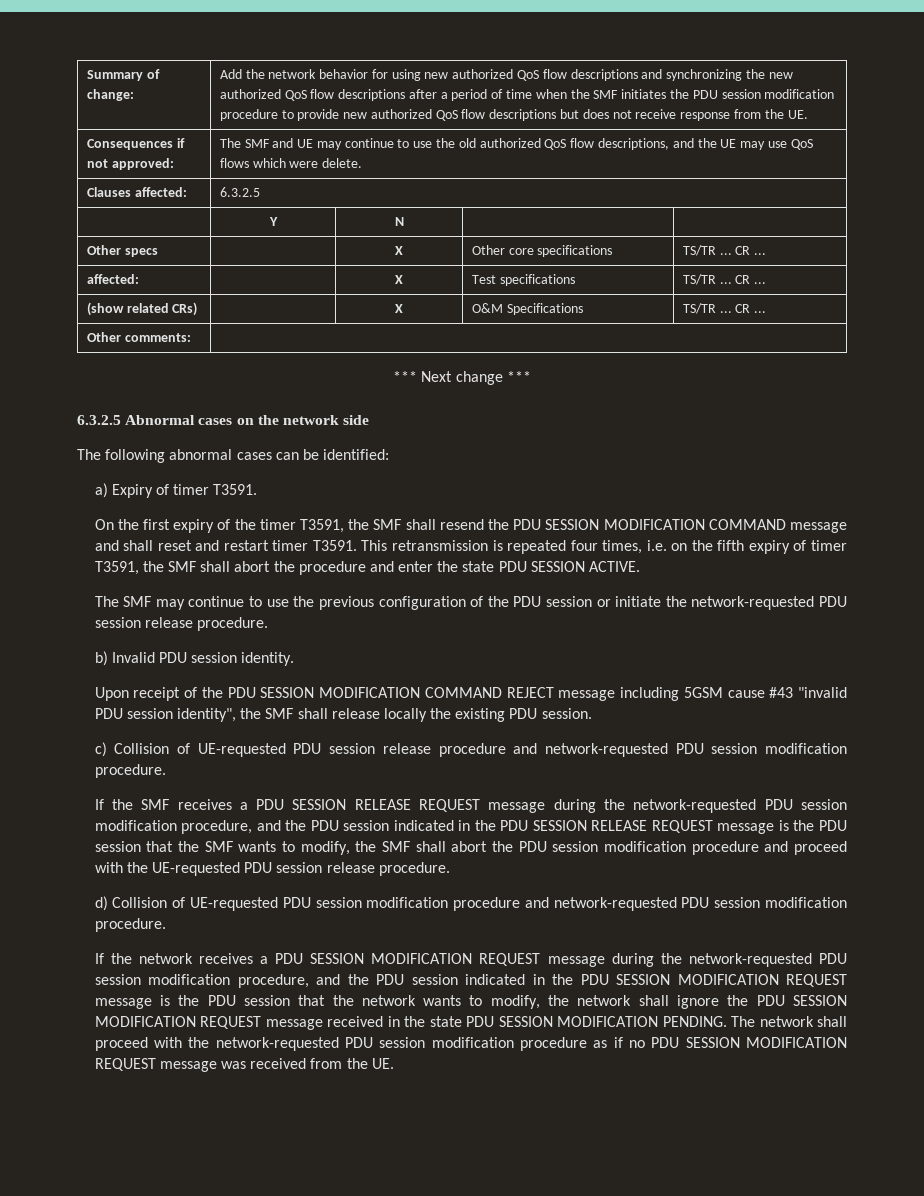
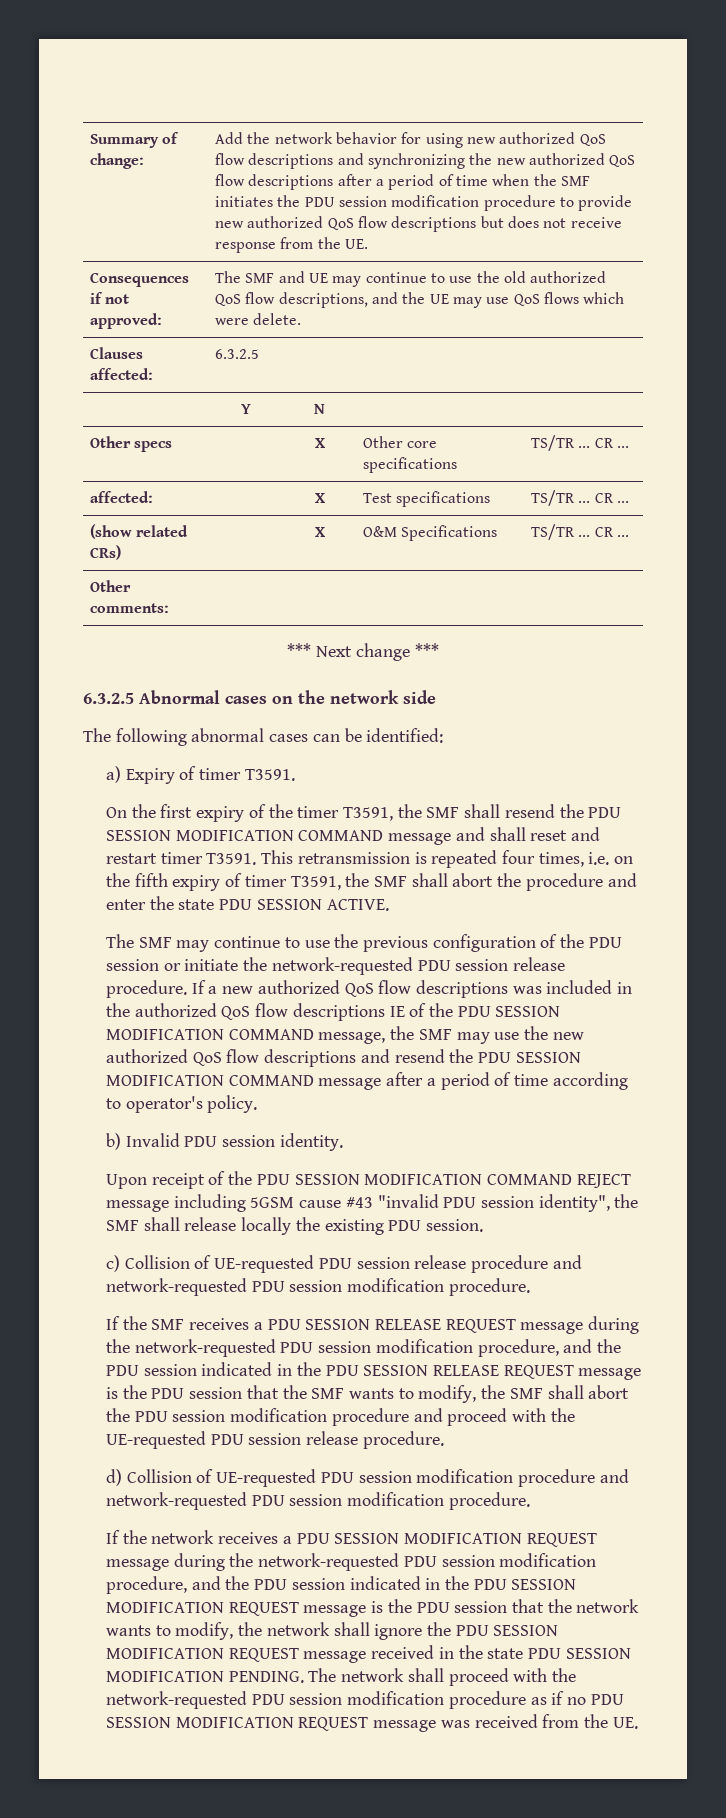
(268, 624) none -> [191,980,633,998] [105,1003,561,1021] [105,1026,584,1044] [105,1049,581,1067] [105,1072,628,1090] [105,1095,258,1113] If a new authorized QoS flow descriptions was included in the authorized QoS flow descriptions IE of the PDU SESSION MODIFICATION COMMAND message, the SMF may use the new authorized QoS flow descriptions and resend the PDU SESSION MODIFICATION COMMAND message after a period of time according to operator's policy.

